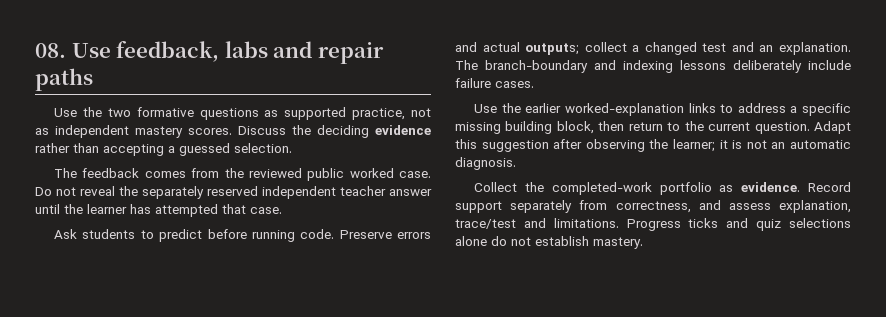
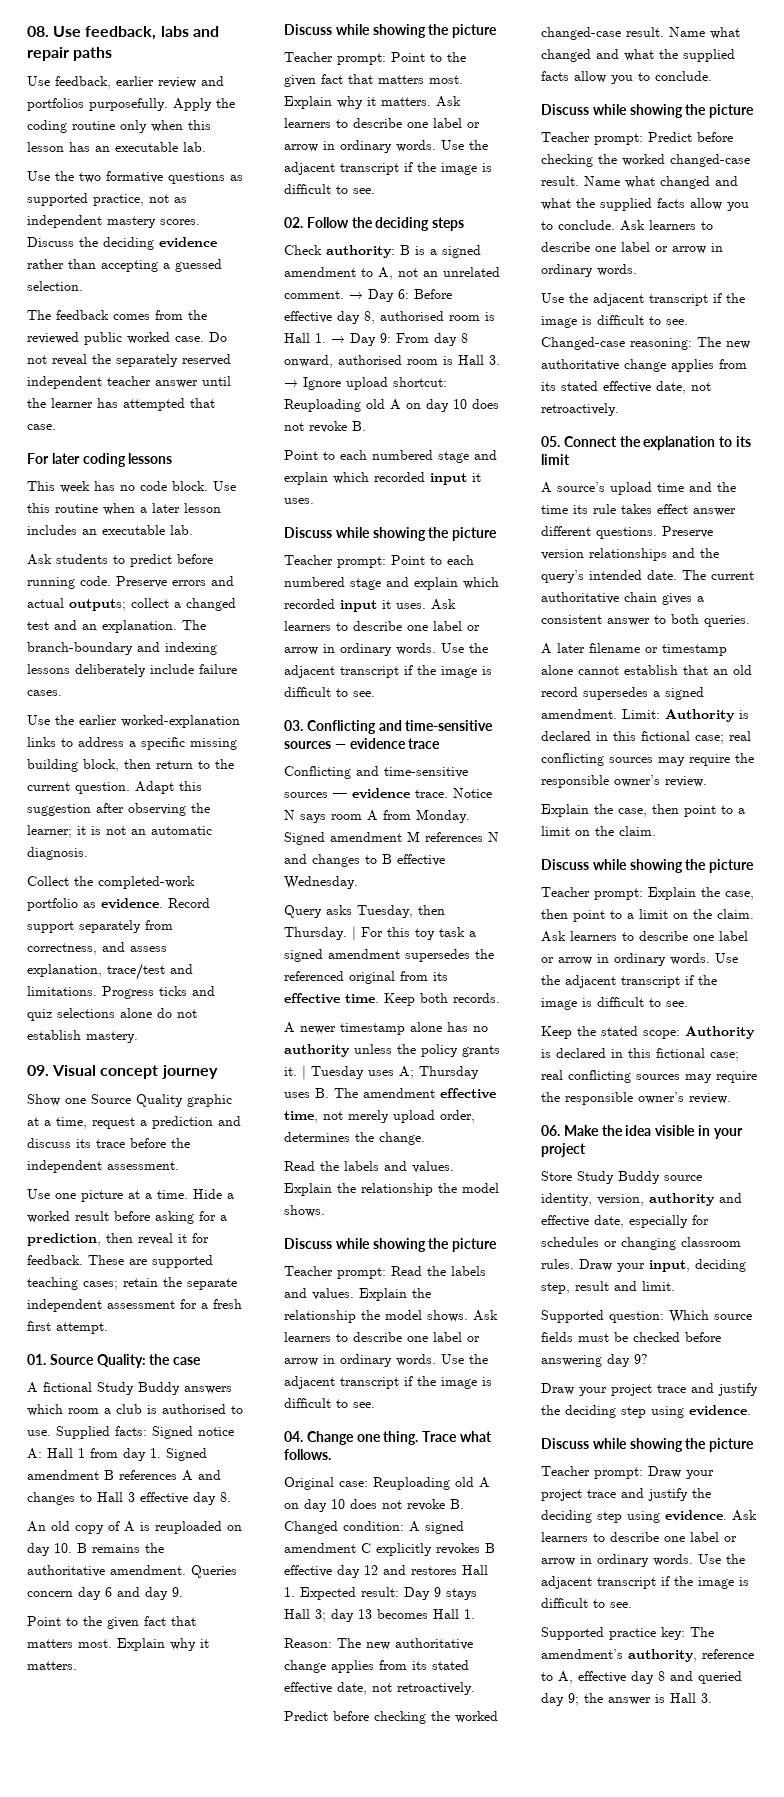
(93, 79) none -> [27,76,224,89] [27,98,235,111] [27,120,211,133] [27,142,206,152] // Use feedback, earlier review and portfolios purposefully. Apply the coding routine only when this lesson has an executable lab.
(282, 210) none -> [27,453,173,467] [27,481,236,493] [27,503,221,515] [27,525,193,535] // For later coding lessons // This week has no code block. Use this routine when a later lesson includes an executable lab.
(643, 243) none -> [27,1065,218,1079] [27,1094,232,1107] [27,1116,241,1129] [27,1138,190,1148] [27,1160,179,1173] [27,1189,234,1202] [27,1211,227,1224] [27,1233,209,1246] [27,1255,213,1268] [27,1277,237,1290] [27,1299,242,1312] [27,1321,108,1334] [27,1354,202,1368] [27,1382,232,1395] [27,1404,243,1416] [27,1426,234,1439] [27,1448,207,1461] [27,1470,221,1481] [27,1492,231,1505] [27,1521,242,1534] [27,1543,164,1556] [27,1565,237,1578] [27,1587,183,1600] [27,1616,196,1629] [27,1638,209,1651] [27,1661,77,1670] [284,24,498,38] [284,52,466,65] [284,74,463,87] [284,96,461,109] [284,118,480,128] [284,140,488,153] [284,162,492,175] [284,184,375,194] [284,217,465,231] [284,245,481,258] [284,267,500,280] [284,289,452,302] [284,311,495,324] [284,333,468,346] [284,355,500,368] [284,377,447,390] [284,399,499,412] [284,421,366,433] [284,450,497,463] [284,472,481,485] [284,498,314,504] [284,527,498,541] [284,555,474,568] [284,577,499,590] [284,599,456,612] [284,621,480,631] [284,643,488,656] [284,665,492,678] [284,687,375,697] [284,720,494,734] [284,738,441,749] [284,766,468,779] [284,788,492,799] [284,809,470,823] [284,831,499,845] [284,854,445,867] [284,876,358,889] [284,905,445,918] [284,926,476,941] [284,949,494,962] [284,971,448,984] [284,993,500,1006] [284,1022,488,1035] [284,1044,500,1057] [284,1065,479,1080] [284,1088,496,1099] [284,1110,475,1123] [284,1132,425,1145] [284,1161,454,1173] [284,1183,499,1196] [284,1205,325,1217] [284,1238,498,1252] [284,1266,486,1279] [284,1288,431,1301] [284,1310,498,1323] [284,1332,480,1342] [284,1354,488,1367] [284,1376,492,1389] [284,1398,375,1408] [284,1431,492,1445] [284,1449,331,1460] [284,1477,490,1490] [284,1499,464,1512] [284,1521,464,1534] [284,1543,495,1556] [284,1565,488,1578] [284,1587,477,1600] [284,1609,475,1622] [284,1638,473,1650] [284,1660,469,1673] [284,1682,475,1695] [284,1711,498,1724] [541,27,740,40] [541,49,735,62] [541,71,712,84] [541,104,755,118] [541,132,733,145] [541,154,750,167] [541,176,738,189] [541,198,749,211] [541,220,713,231] [541,242,723,254] [541,264,637,277] [541,293,745,306] [541,315,688,328] [541,337,750,350] [541,359,747,372] [541,381,711,394] [541,403,619,416] [541,436,751,450] [541,454,570,465] [541,482,736,495] [541,504,736,516] [541,526,713,539] [541,548,719,561] [541,570,754,583] [541,592,704,605] [541,614,750,627] [541,643,727,656] [541,665,752,675] [541,687,704,700] [541,709,749,722] [541,731,751,744] [541,753,754,766] [541,775,707,788] [541,804,745,817] [541,826,656,836] [541,859,755,873] [541,887,754,900] [541,909,754,922] [541,931,748,942] [541,953,738,966] [541,975,717,988] [541,997,688,1010] [541,1026,755,1039] [541,1048,739,1061] [541,1070,757,1083] [541,1092,731,1105] [541,1125,743,1139] [541,1143,586,1157] [541,1171,702,1184] [541,1193,742,1206] [541,1215,709,1228] [541,1237,741,1250] [541,1259,746,1272] [541,1281,675,1294] [541,1310,752,1323] [541,1332,721,1342] [541,1354,648,1367] [541,1383,758,1396] [541,1405,751,1418] [541,1438,755,1452] [541,1466,714,1479] [541,1488,711,1501] [541,1510,757,1523] [541,1532,737,1542] [541,1554,745,1567] [541,1576,749,1589] [541,1598,632,1608] [541,1627,714,1640] [541,1649,754,1662] [541,1671,742,1684] [541,1693,712,1706] // 09. Visual concept journey // Show one Source Quality graphic at a time, request a prediction and discuss its trace before the independent assessment. // Use one picture at a time. Hide a worked result before asking for a prediction, then reveal it for feedback. These are supported teaching cases; retain the separate independent assessment for a fresh first attempt. // 01. Source Quality: the case // A fictional Study Buddy answers which room a club is authorised to use. Supplied facts: Signed notice A: Hall 1 from day 1. Signed amendment B references A and changes to Hall 3 effective day 8. // An old copy of A is reuploaded on day 10. B remains the authoritative amendment. Queries concern day 6 and day 9. // Point to the given fact that matters most. Explain why it matters. // Discuss while showing the picture // Teacher prompt: Point to the given fact that matters most. Explain why it matters. Ask learners to describe one label or arrow in ordinary words. Use the adjacent transcript if the image is difficult to see. // 02. Follow the deciding steps // Check authority: B is a signed amendment to A, not an unrelated comment. → Day 6: Before effective day 8, authorised room is Hall 1. → Day 9: From day 8 onward, authorised room is Hall 3. → Ignore upload shortcut: Reuploading old A on day 10 does not revoke B. // Point to each numbered stage and explain which recorded input it uses. // Discuss while showing the picture // Teacher prompt: Point to each numbered stage and explain which recorded input it uses. Ask learners to describe one label or arrow in ordinary words. Use the adjacent transcript if the image is difficult to see. // 03. Conflicting and time-sensitive sources — evidence trace // Conflicting and time-sensitive sources — evidence trace. Notice N says room A from Monday. Signed amendment M references N and changes to B effective Wednesday. // Query asks Tuesday, then Thursday. | For this toy task a signed amendment supersedes the referenced original from its effective time. Keep both records. // A newer timestamp alone has no authority unless the policy grants it. | Tuesday uses A; Thursday uses B. The amendment effective time, not merely upload order, determines the change. // Read the labels and values. Explain the relationship the model shows. // Discuss while showing the picture // Teacher prompt: Read the labels and values. Explain the relationship the model shows. Ask learners to describe one label or arrow in ordinary words. Use the adjacent transcript if the image is difficult to see. // 04. Change one thing. Trace what follows. // Original case: Reuploading old A on day 10 does not revoke B. Changed condition: A signed amendment C explicitly revokes B effective day 12 and restores Hall 1. Expected result: Day 9 stays Hall 3; day 13 becomes Hall 1. // Reason: The new authoritative change applies from its stated effective date, not retroactively. // Predict before checking the worked changed-case result. Name what changed and what the supplied facts allow you to conclude. // Discuss while showing the picture // Teacher prompt: Predict before checking the worked changed-case result. Name what changed and what the supplied facts allow you to conclude. Ask learners to describe one label or arrow in ordinary words. // Use the adjacent transcript if the image is difficult to see. Changed-case reasoning: The new authoritative change applies from its stated effective date, not retroactively. // 05. Connect the explanation to its limit // A source’s upload time and the time its rule takes effect answer different questions. Preserve version relationships and the query’s intended date. The current authoritative chain gives a consistent answer to both queries. // A later filename or timestamp alone cannot establish that an old record supersedes a signed amendment. Limit: Authority is declared in this fictional case; real conflicting sources may require the responsible owner’s review. // Explain the case, then point to a limit on the claim. // Discuss while showing the picture // Teacher prompt: Explain the case, then point to a limit on the claim. Ask learners to describe one label or arrow in ordinary words. Use the adjacent transcript if the image is difficult to see. // Keep the stated scope: Authority is declared in this fictional case; real conflicting sources may require the responsible owner’s review. // 06. Make the idea visible in your project // Store Study Buddy source identity, version, authority and effective date, especially for schedules or changing classroom rules. Draw your input, deciding step, result and limit. // Supported question: Which source fields must be checked before answering day 9? // Draw your project trace and justify the deciding step using evidence. // Discuss while showing the picture // Teacher prompt: Draw your project trace and justify the deciding step using evidence. Ask learners to describe one label or arrow in ordinary words. Use the adjacent transcript if the image is difficult to see. // Supported practice key: The amendment’s authority, reference to A, effective day 8 and queried day 9; the answer is Hall 3.

